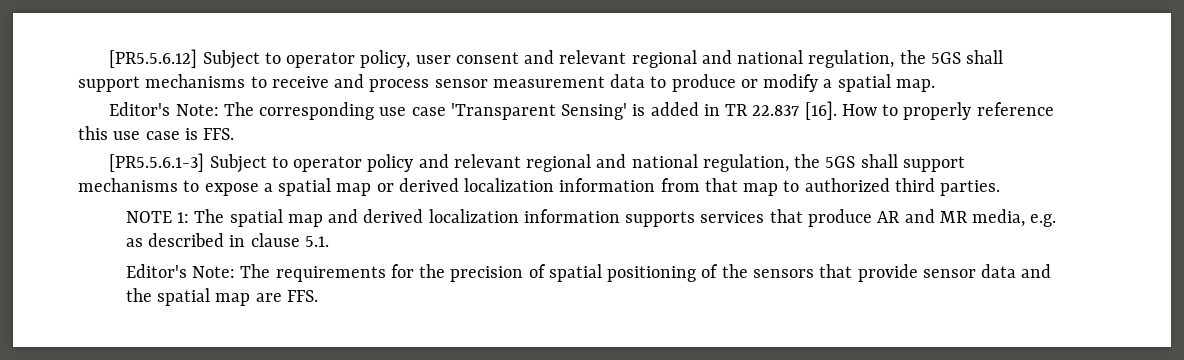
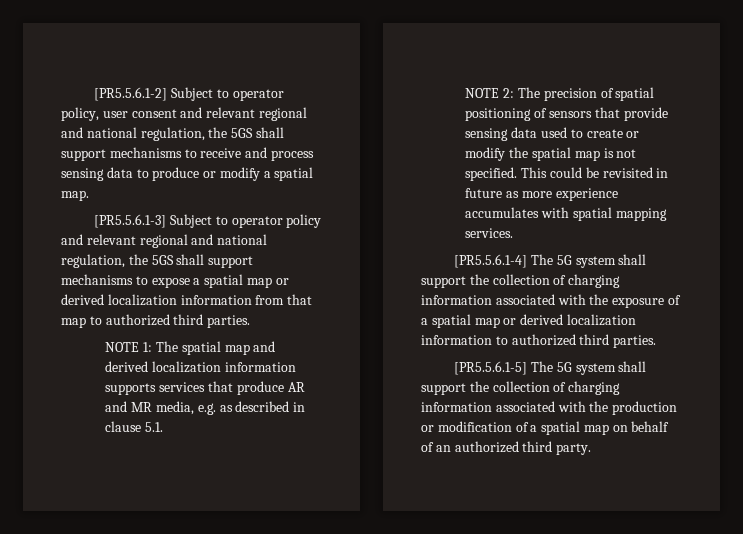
[109,49,198,68] [PR5.5.6.12] -> [94,87,168,101] [PR5.5.6.1-2]
[434,76,605,88] sensor measurement -> [61,168,104,181] sensing
[109,101,1054,120] [78,126,235,140] // Editor's Note: The corresponding use case 'Transparent Sensing' is added in TR 22.837 [16]. How to properly reference this use case is FFS. -> (89, 195) none
[125,264,446,282] Editor's Note: The requirements for the -> [465,87,540,98] NOTE 2: The
[721,264,748,278] the -> (548, 113) none
[922,264,1052,278] [125,288,318,306] sensor data and the spatial map are FFS. -> [465,127,640,141] [465,147,637,161] [465,167,669,181] [465,188,618,201] [465,207,667,221] [465,228,514,238] [454,254,647,268] [421,274,621,288] [421,294,681,308] [421,314,636,328] [421,334,657,348] [454,361,647,375] [421,381,621,395] [421,401,678,415] [421,421,670,435] [421,441,592,455] sensing data used to create or modify the spatial map is not specified. This could be revisited in future as more experience accumulates with spatial mapping services. // [PR5.5.6.1-4] The 5G system shall support the collection of charging information associated with the exposure of a spatial map or derived localization information to authorized third parties. // [PR5.5.6.1-5] The 5G system shall support the collection of charging information associated with the production or modification of a spatial map on behalf of an authorized third party.

